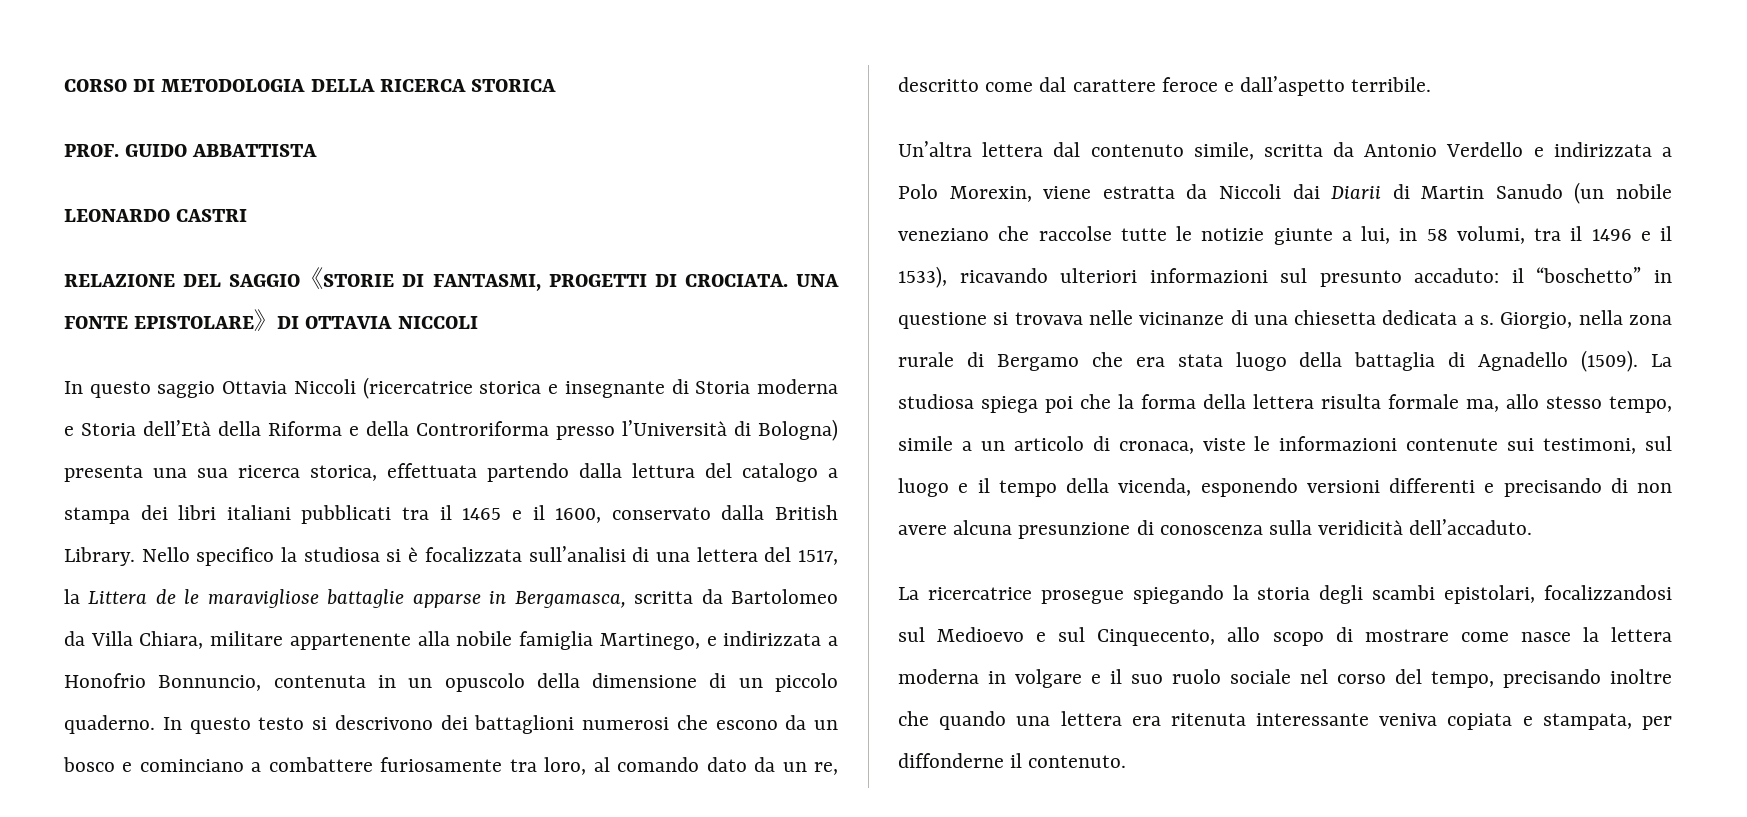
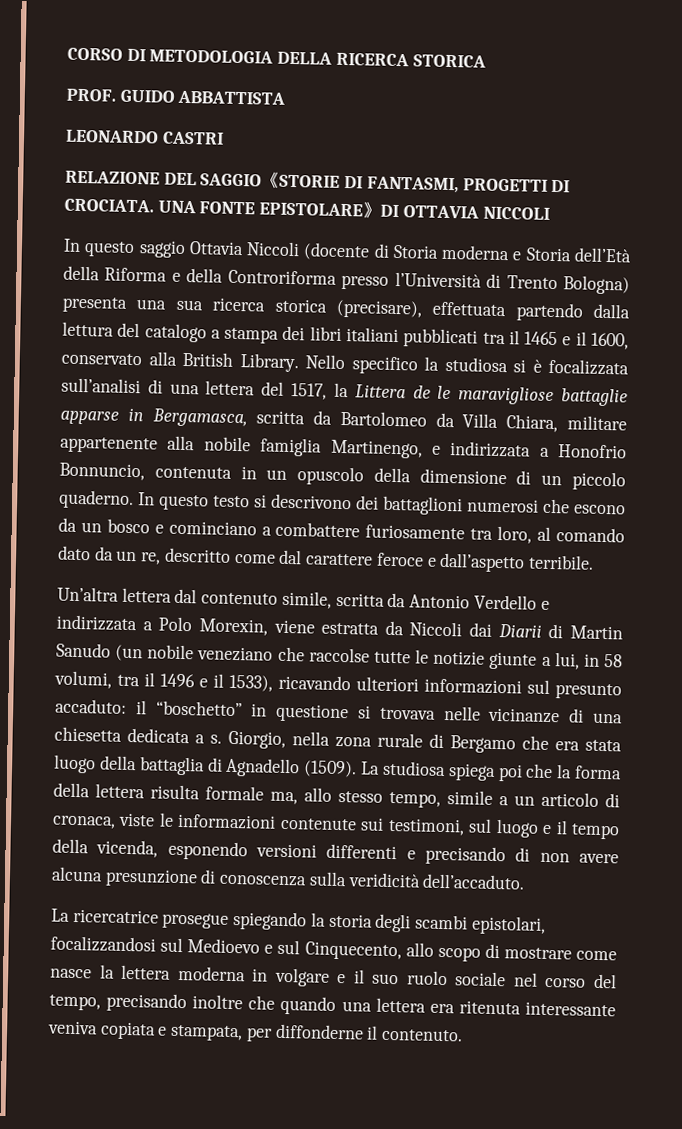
[362,377,665,399] (ricercatrice storica e insegnante -> [303,242,371,261] (docente
(751, 428) none -> [506,275,558,290] Trento
[310,465,377,481] storica, -> [274,298,423,319] storica (precisare),
[721,505,765,520] dalla -> [148,351,178,366] alla
[599,633,700,650] Martinego, -> [330,439,423,459] Martinengo,

